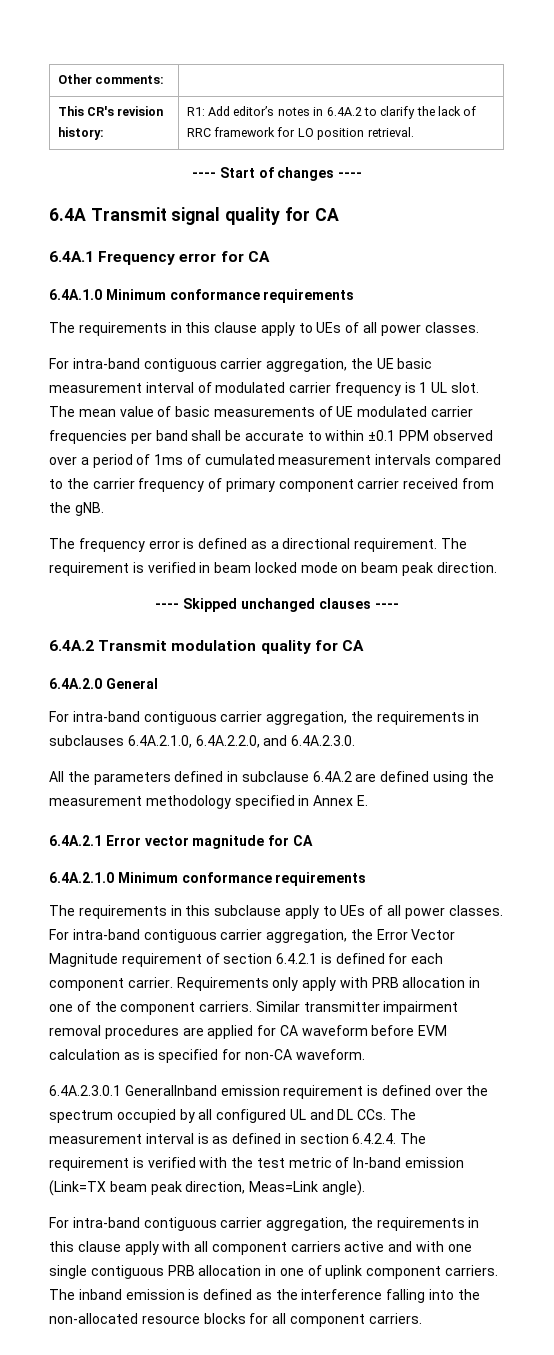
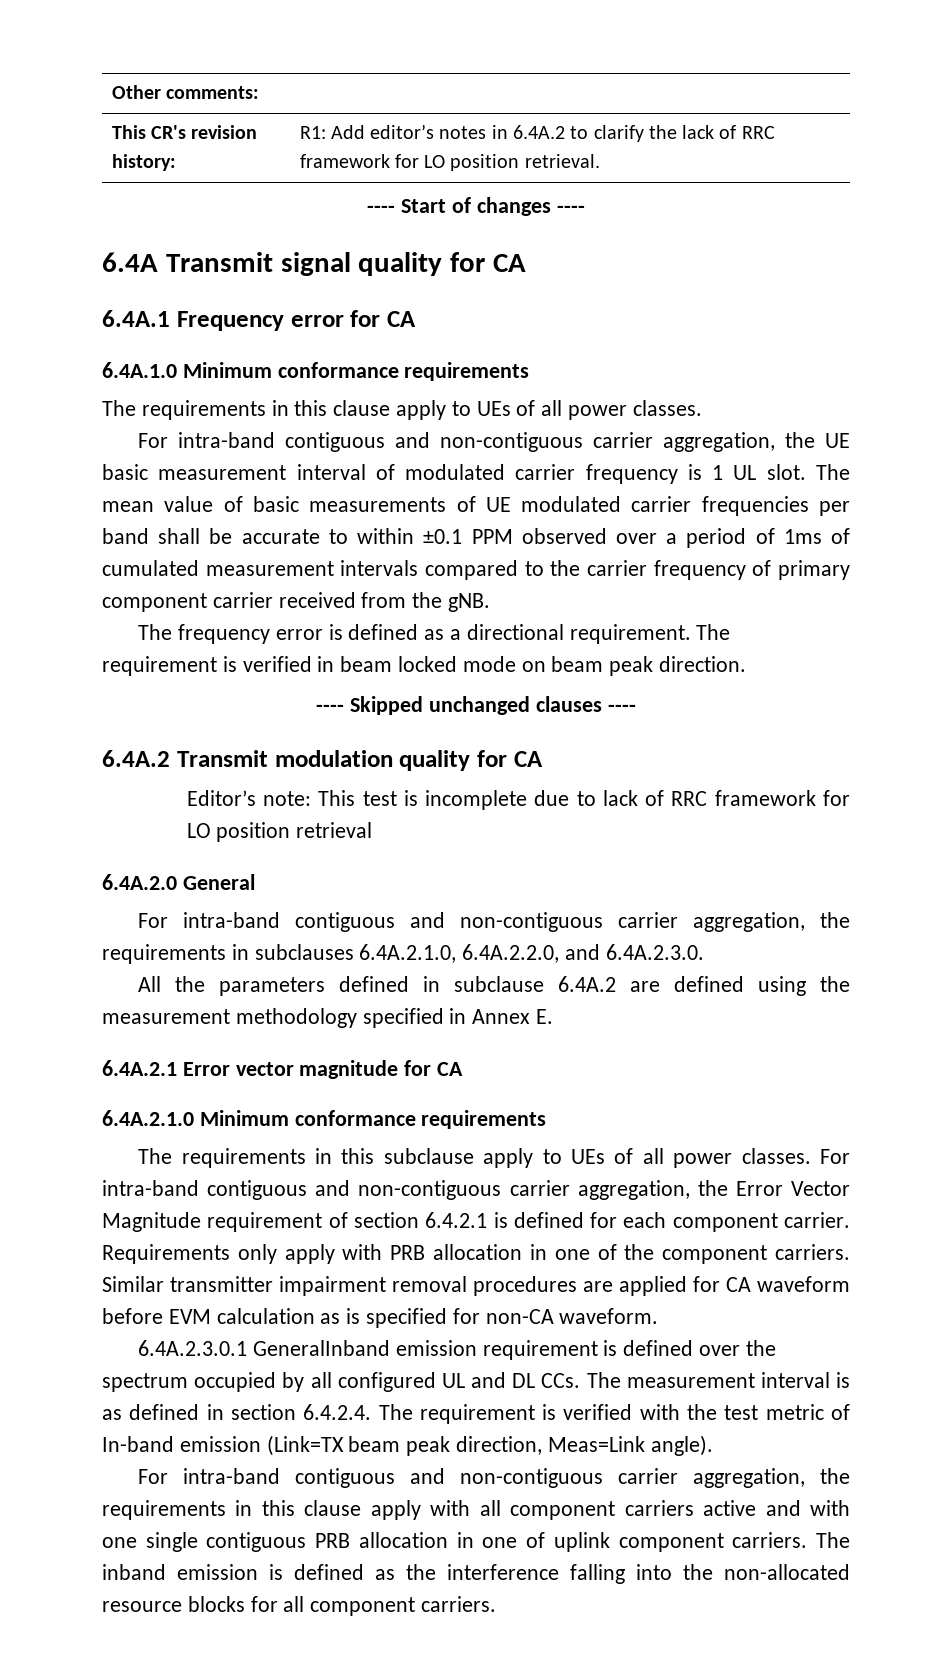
(217, 365) none -> [395,432,584,452] and non-contiguous
(364, 645) none -> [186,790,851,810] [186,822,373,842] // Editor’s note: This test is incomplete due to lack of RRC framework for LO position retrieval
(217, 718) none -> [410,912,604,932] and non-contiguous
(217, 936) none -> [315,1180,502,1200] and non-contiguous
(217, 1224) none -> [410,1468,604,1488] and non-contiguous

